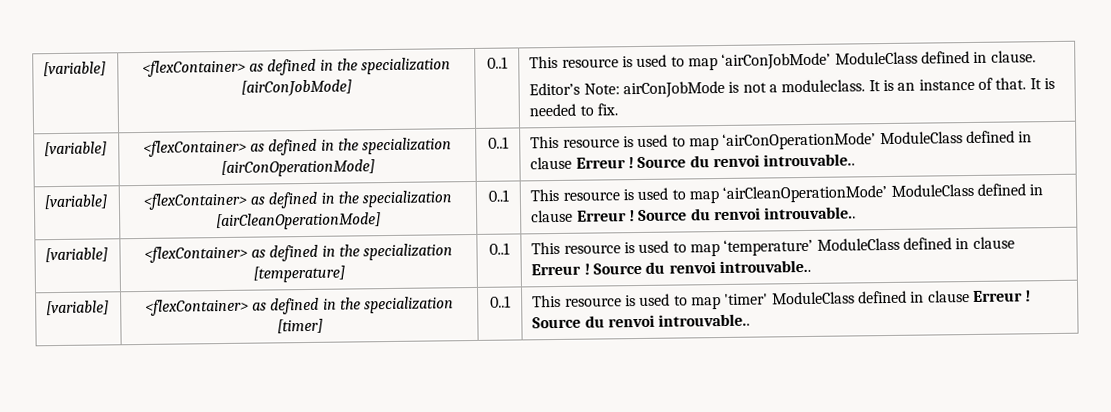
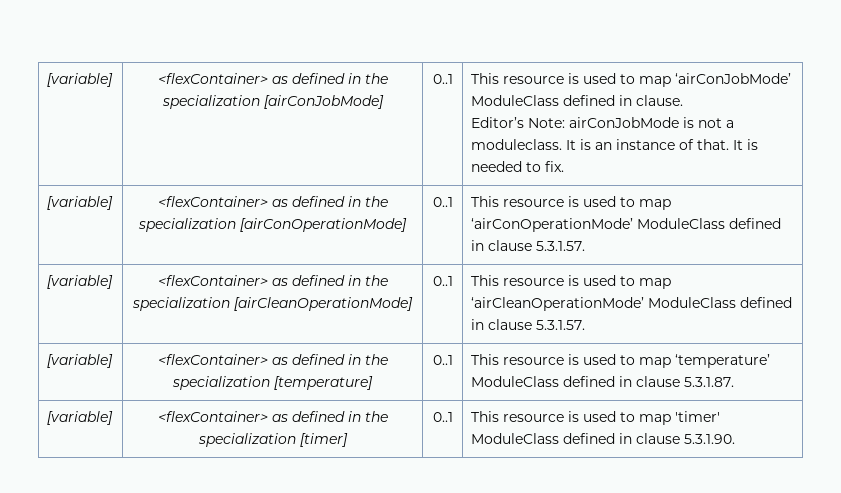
[575,153,856,169] Erreur ! Source du renvoi introuvable.. -> [536,241,586,251] 5.3.1.57.
[576,206,857,222] Erreur ! Source du renvoi introuvable.. -> [536,320,586,330] 5.3.1.57.
[531,259,812,276] Erreur ! Source du renvoi introuvable.. -> [684,377,735,387] 5.3.1.87.
[972,290,1032,302] [532,313,751,329] Erreur ! Source du renvoi introuvable.. -> [684,434,736,444] 5.3.1.90.

